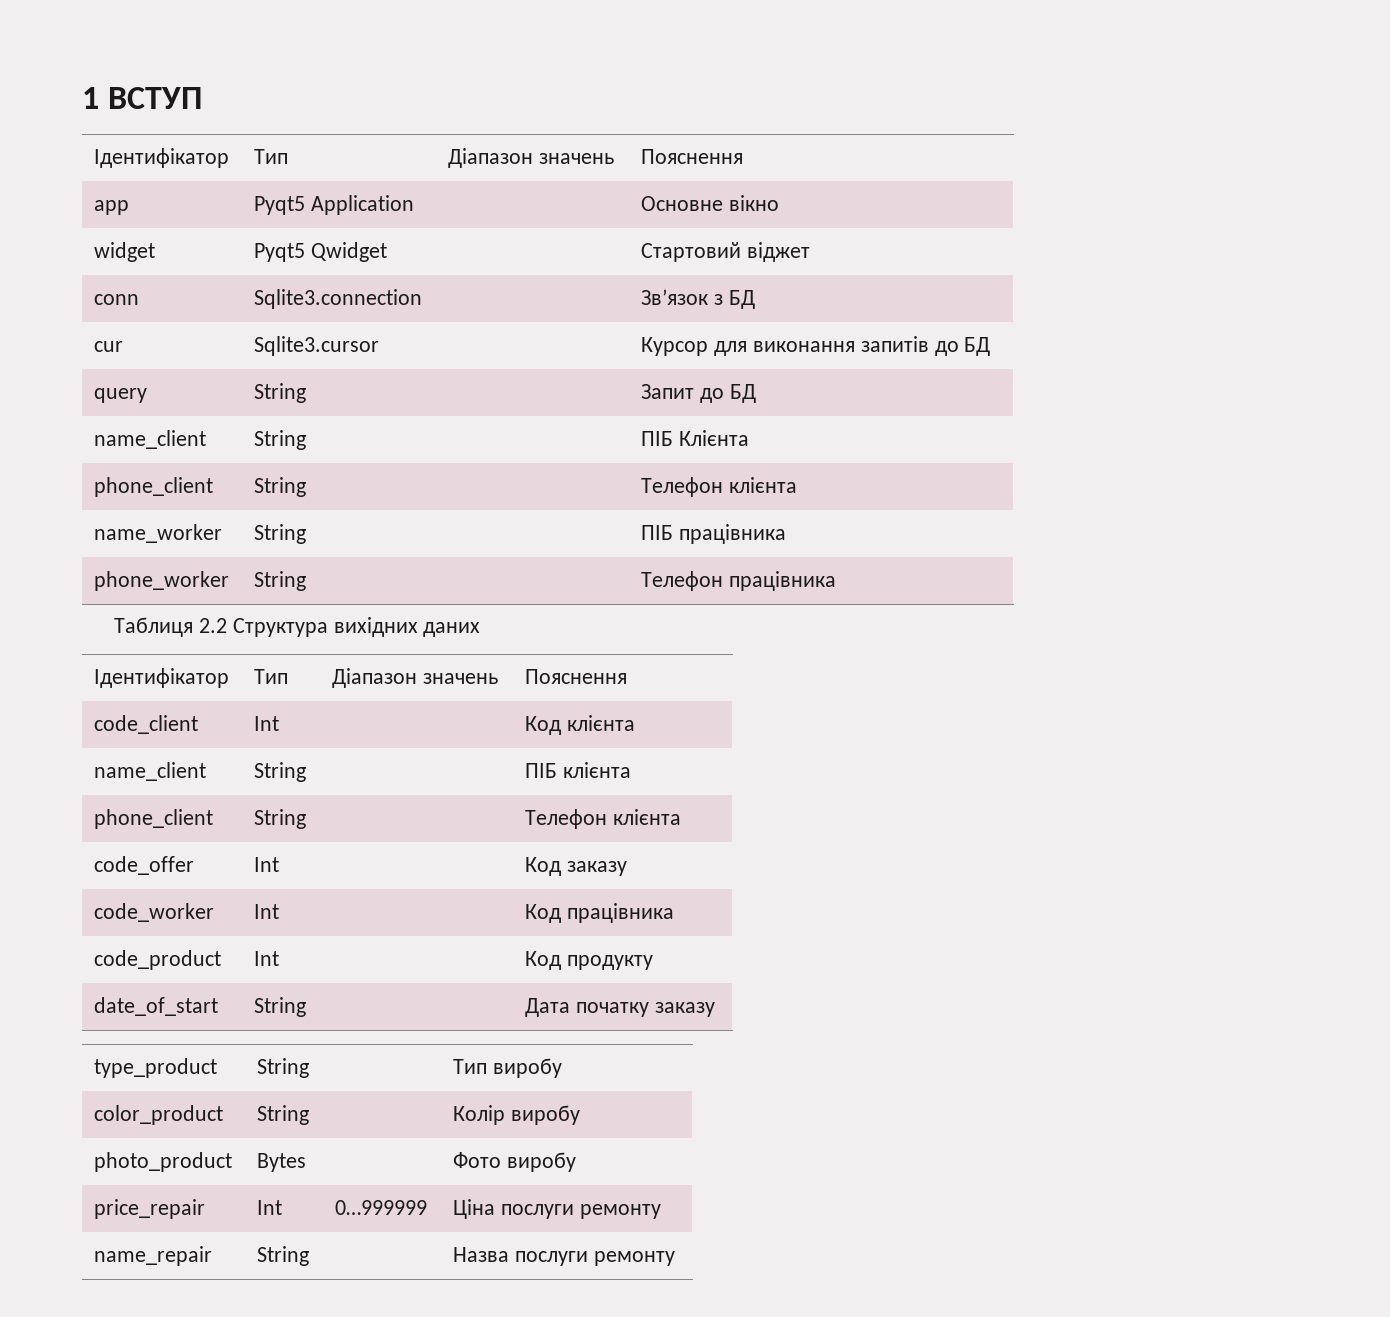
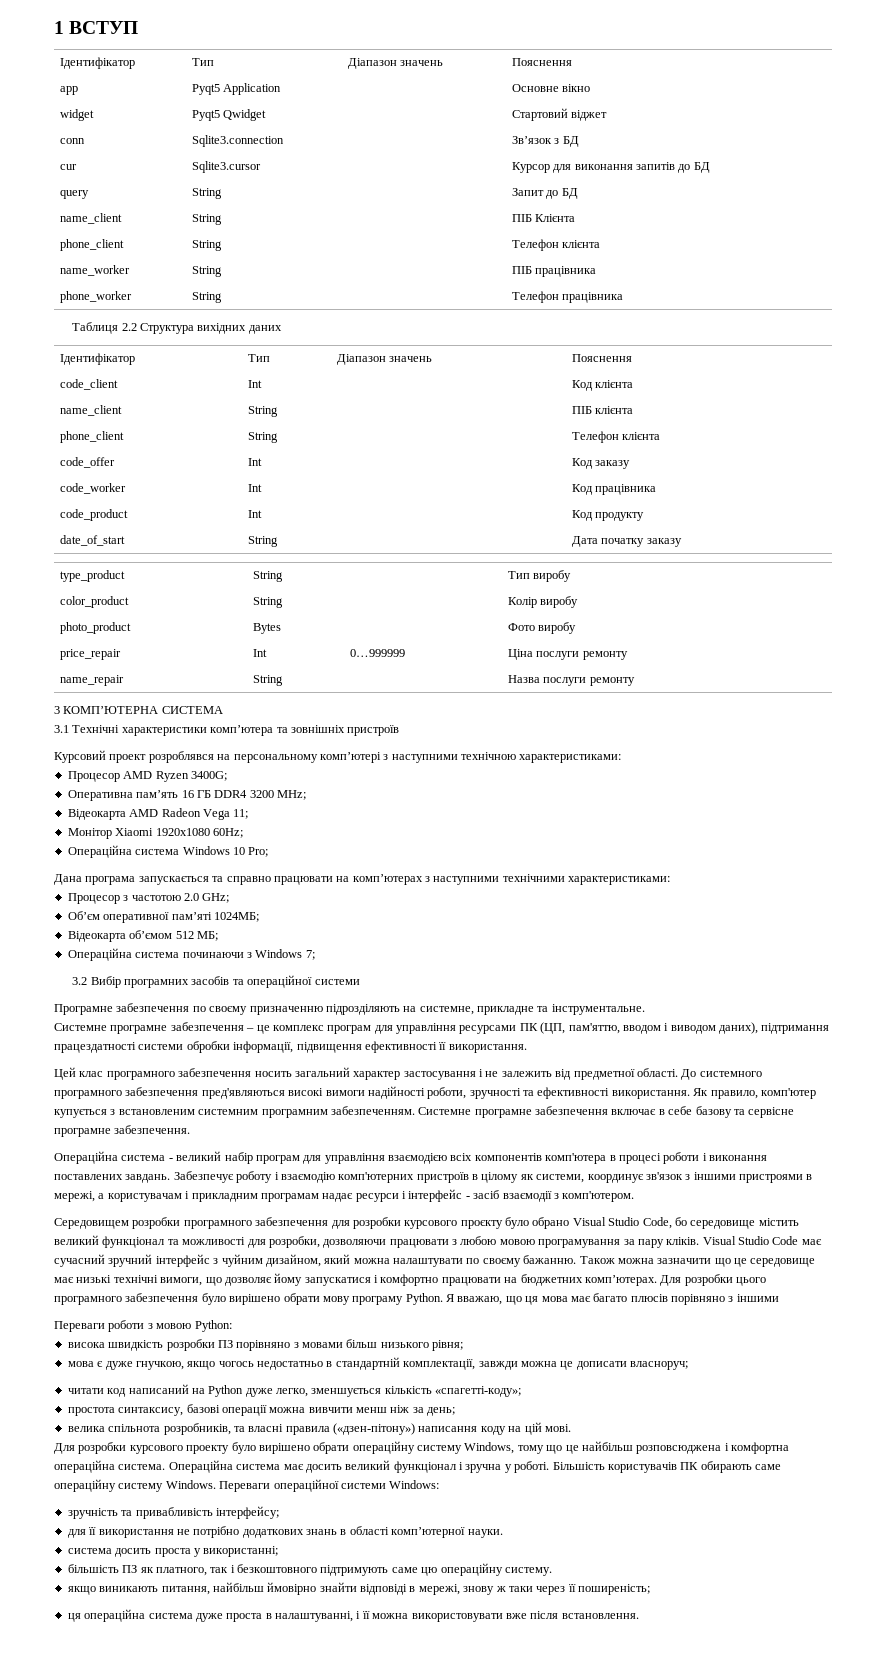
(676, 1258) none -> [54,706,223,714] [54,725,400,736] [54,750,622,763] [67,771,227,782] [67,790,306,801] [67,808,249,820] [67,828,243,839] [67,845,269,858] [54,874,671,885] [67,893,230,904] [67,911,259,923] [67,930,218,942] [67,948,315,961] [72,975,360,988] [54,1003,645,1015] [54,1022,830,1034] [54,1041,527,1053] [54,1067,762,1080] [54,1086,816,1099] [54,1106,795,1118] [54,1125,191,1137] [54,1151,767,1164] [54,1171,813,1183] [54,1189,635,1202] [54,1217,799,1229] [54,1235,822,1248] [54,1254,816,1267] [54,1273,766,1286] [54,1293,779,1305] [54,1320,232,1332] [67,1339,464,1351] [67,1357,688,1370] [67,1384,522,1397] [67,1404,456,1416] [67,1422,571,1435] [54,1441,789,1454] [54,1460,781,1473] [54,1479,440,1492] [67,1506,279,1519] [67,1526,503,1538] [67,1546,279,1557] [67,1563,552,1576] [67,1582,650,1595] [67,1609,639,1622] // 3 КОМП’ЮТЕРНА СИСТЕМА // 3.1 Технічні характеристики комп’ютера та зовнішніх пристроїв // Курсовий проект розроблявся на персональному комп’ютері з наступними технічною характеристиками: // Процесор AMD Ryzen 3400G; // Оперативна пам’ять 16 ГБ DDR4 3200 MHz; // Відеокарта AMD Radeon Vega 11; // Монітор Xiaomi 1920x1080 60Hz; // Операційна система Windows 10 Pro; // Дана програма запускається та справно працювати на комп’ютерах з наступними технічними характеристиками: // Процесор з частотою 2.0 GHz; // Об’єм оперативної пам’яті 1024МБ; // Відеокарта об’ємом 512 МБ; // Операційна система починаючи з Windows 7; // 3.2 Вибір програмних засобів та операційної системи // Програмне забезпечення по своєму призначенню підрозділяють на системне, прикладне та інструментальне. // Системне програмне забезпечення – це комплекс програм для управління ресурсами ПК (ЦП, пам'яттю, вводом і виводом даних), підтримання працездатності системи обробки інформації, підвищення ефективності її використання. // Цей клас програмного забезпечення носить загальний характер застосування і не залежить від предметної області. До системного програмного забезпечення пред'являються високі вимоги надійності роботи, зручності та ефективності використання. Як правило, комп'ютер купується з встановленим системним програмним забезпеченням. Системне програмне забезпечення включає в себе базову та сервісне програмне забезпечення. // Операційна система - великий набір програм для управління взаємодією всіх компонентів комп'ютера в процесі роботи і виконання поставлених завдань. Забезпечує роботу і взаємодію комп'ютерних пристроїв в цілому як системи, координує зв'язок з іншими пристроями в мережі, а користувачам і прикладним програмам надає ресурси і інтерфейс - засіб взаємодії з комп'ютером. // Середовищем розробки програмного забезпечення для розробки курсового проєкту було обрано Visual Studio Code, бо середовище містить великий функціонал та можливості для розробки, дозволяючи працювати з любою мовою програмування за пару кліків. Visual Studio Code має сучасний зручний інтерфейс з чуйним дизайном, який можна налаштувати по своєму бажанню. Також можна зазначити що це середовище має низькі технічні вимоги, що дозволяє йому запускатися і комфортно працювати на бюджетних комп’ютерах. Для розробки цього програмного забезпечення було вирішено обрати мову програму Python. Я вважаю, що ця мова має багато плюсів порівняно з іншими // Переваги роботи з мовою Python: // висока швидкість розробки ПЗ порівняно з мовами більш низького рівня; // мова є дуже гнучкою, якщо чогось недостатньо в стандартній комплектації, завжди можна це дописати власноруч; // читати код написаний на Python дуже легко, зменшується кількість «спагетті-коду»; // простота синтаксису, базові операції можна вивчити менш ніж за день; // велика спільнота розробників, та власні правила («дзен-пітону») написання коду на цій мові. // Для розробки курсового проекту було вирішено обрати операційну систему Windows, тому що це найбільш розповсюджена і комфортна операційна система. Операційна система має досить великий функціонал і зручна у роботі. Більшість користувачів ПК обирають саме операційну систему Windows. Переваги операційної системи Windows: // зручність та привабливість інтерфейсу; // для її використання не потрібно додаткових знань в області комп’ютерної науки. // система досить проста у використанні; // більшість ПЗ як платного, так і безкоштовного підтримують саме цю операційну систему. // якщо виникають питання, найбільш ймовірно знайти відповіді в мережі, знову ж таки через її поширеність; // ця операційна система дуже проста в налаштуванні, і її можна використовувати вже після встановлення.

